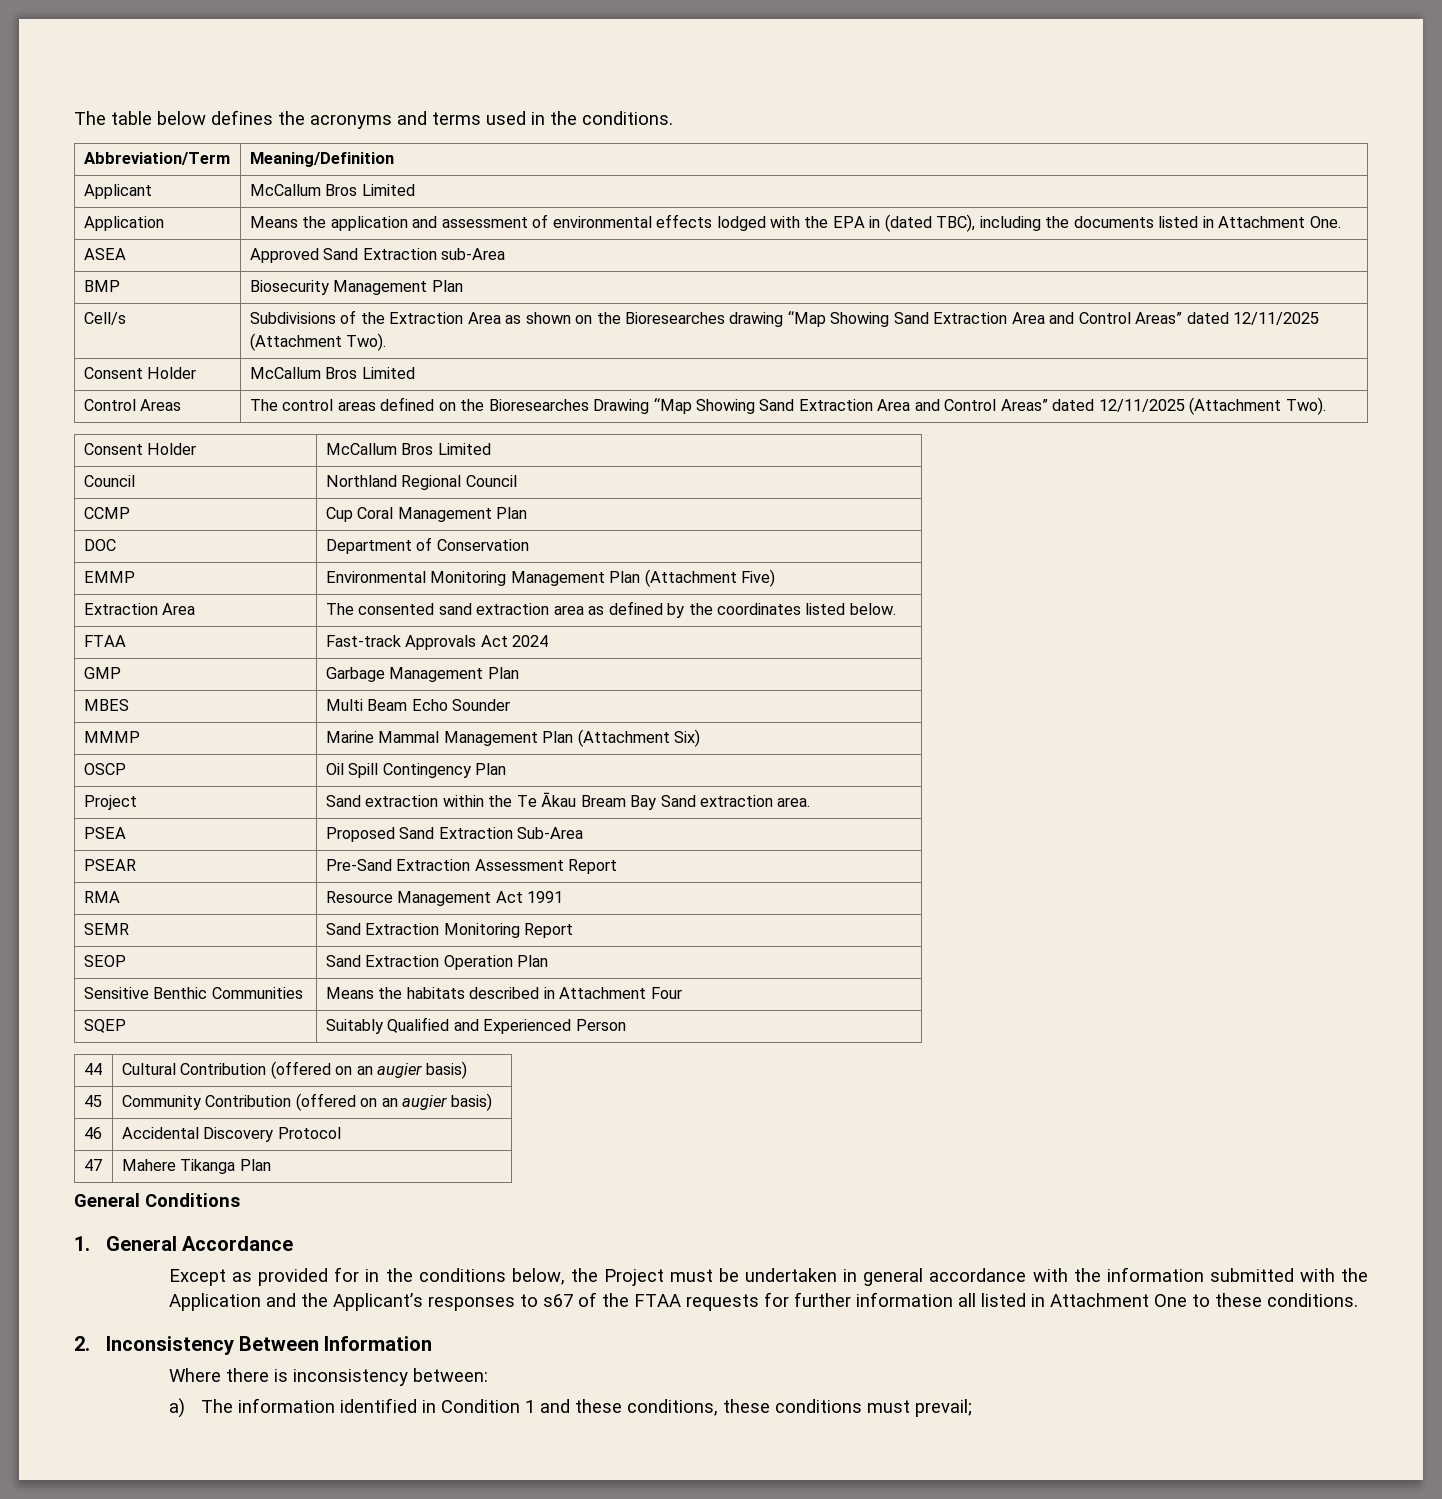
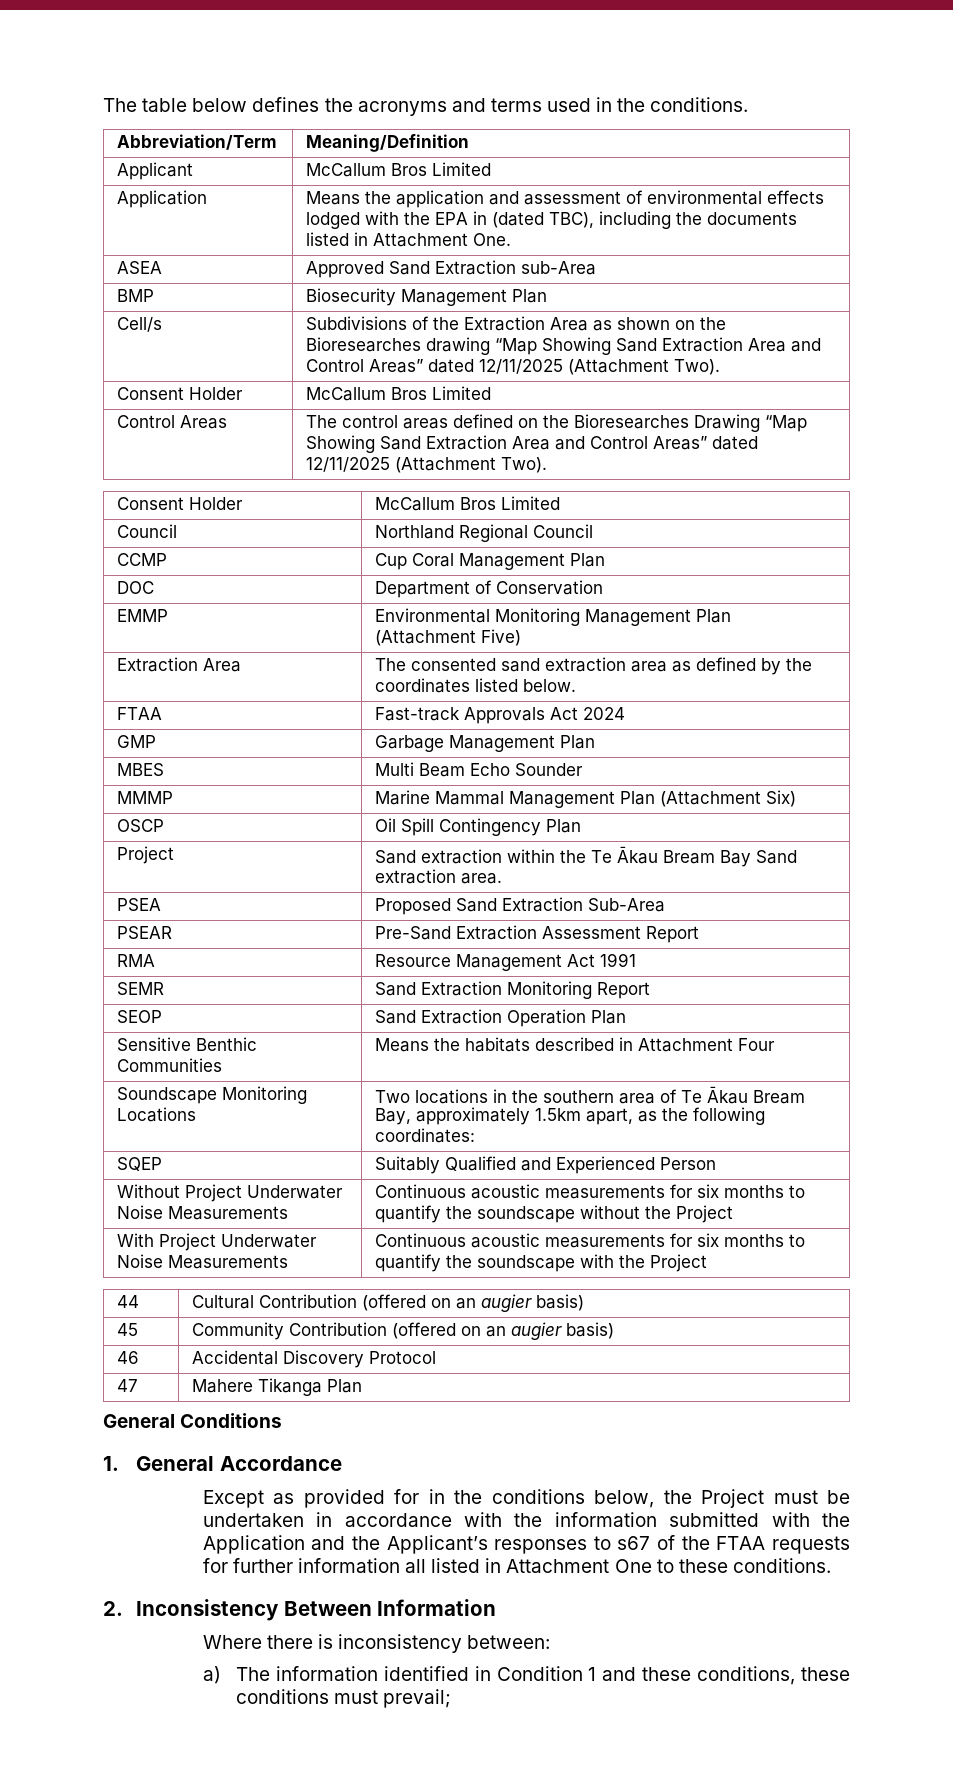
(682, 993) none -> [117,1086,308,1104] [117,1107,197,1122] [375,1086,806,1104] [375,1107,766,1125] [375,1128,476,1143] // Soundscape Monitoring Locations | Two locations in the southern area of Te Ākau Bream Bay, approximately 1.5km apart, as the following coordinates:
(626, 1025) none -> [117,1184,344,1202] [117,1205,289,1220] [375,1184,806,1199] [375,1205,734,1223] [117,1233,318,1251] [117,1254,289,1269] [375,1233,806,1248] [375,1254,708,1272] // Without Project Underwater Noise Measurements | Continuous acoustic measurements for six months to quantify the soundscape without the Project // With Project Underwater Noise Measurements | Continuous acoustic measurements for six months to quantify the soundscape with the Project
[863,1268,924,1286] general -> (333, 1519) none

